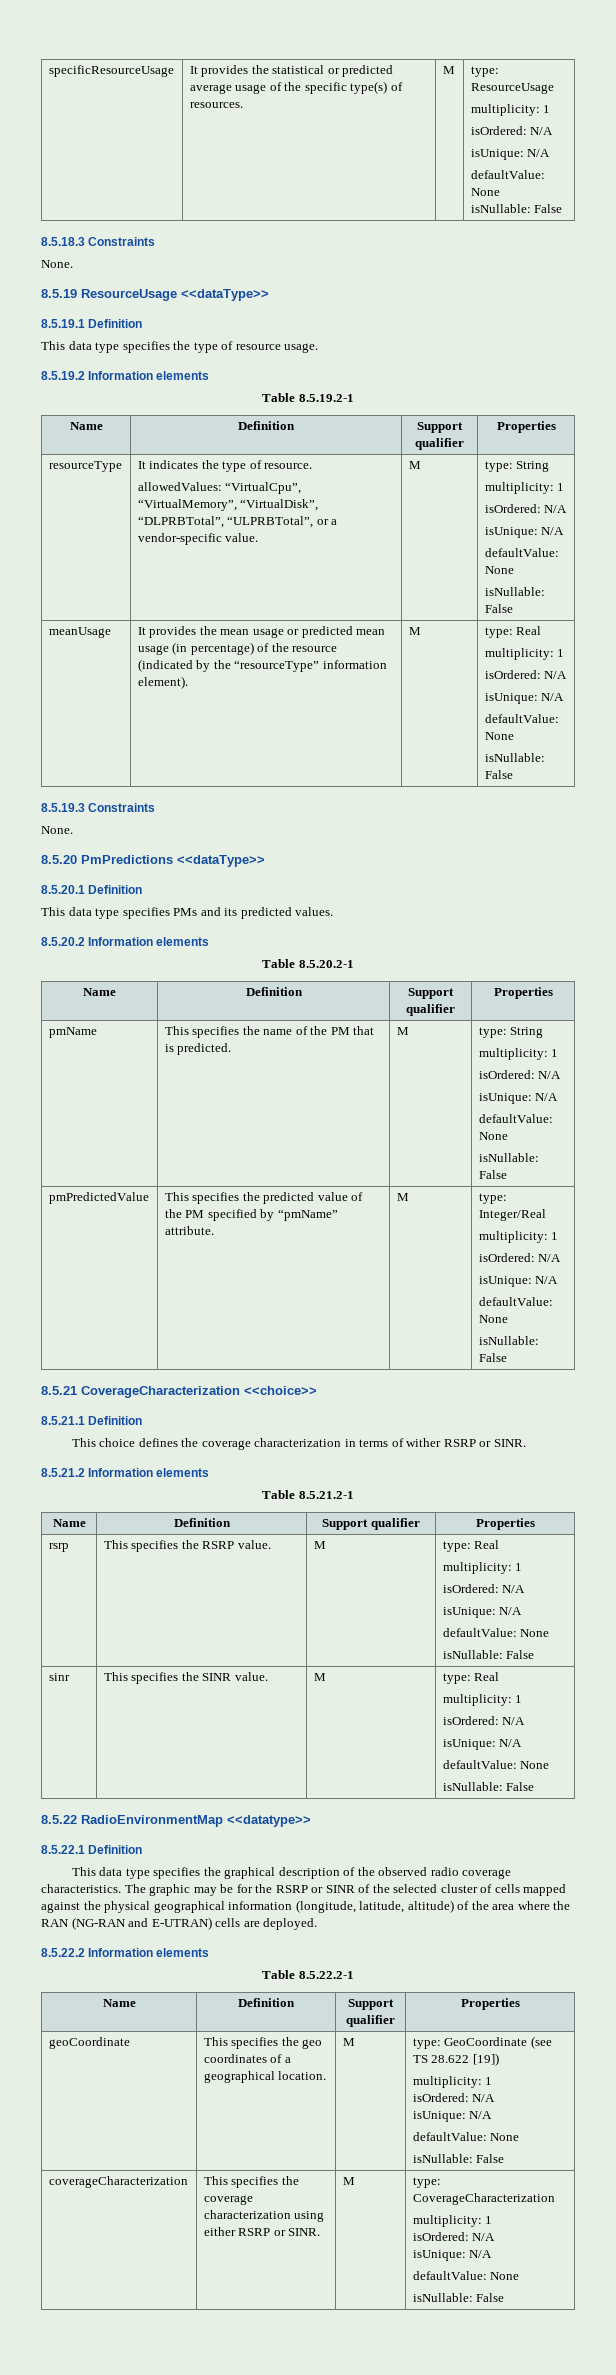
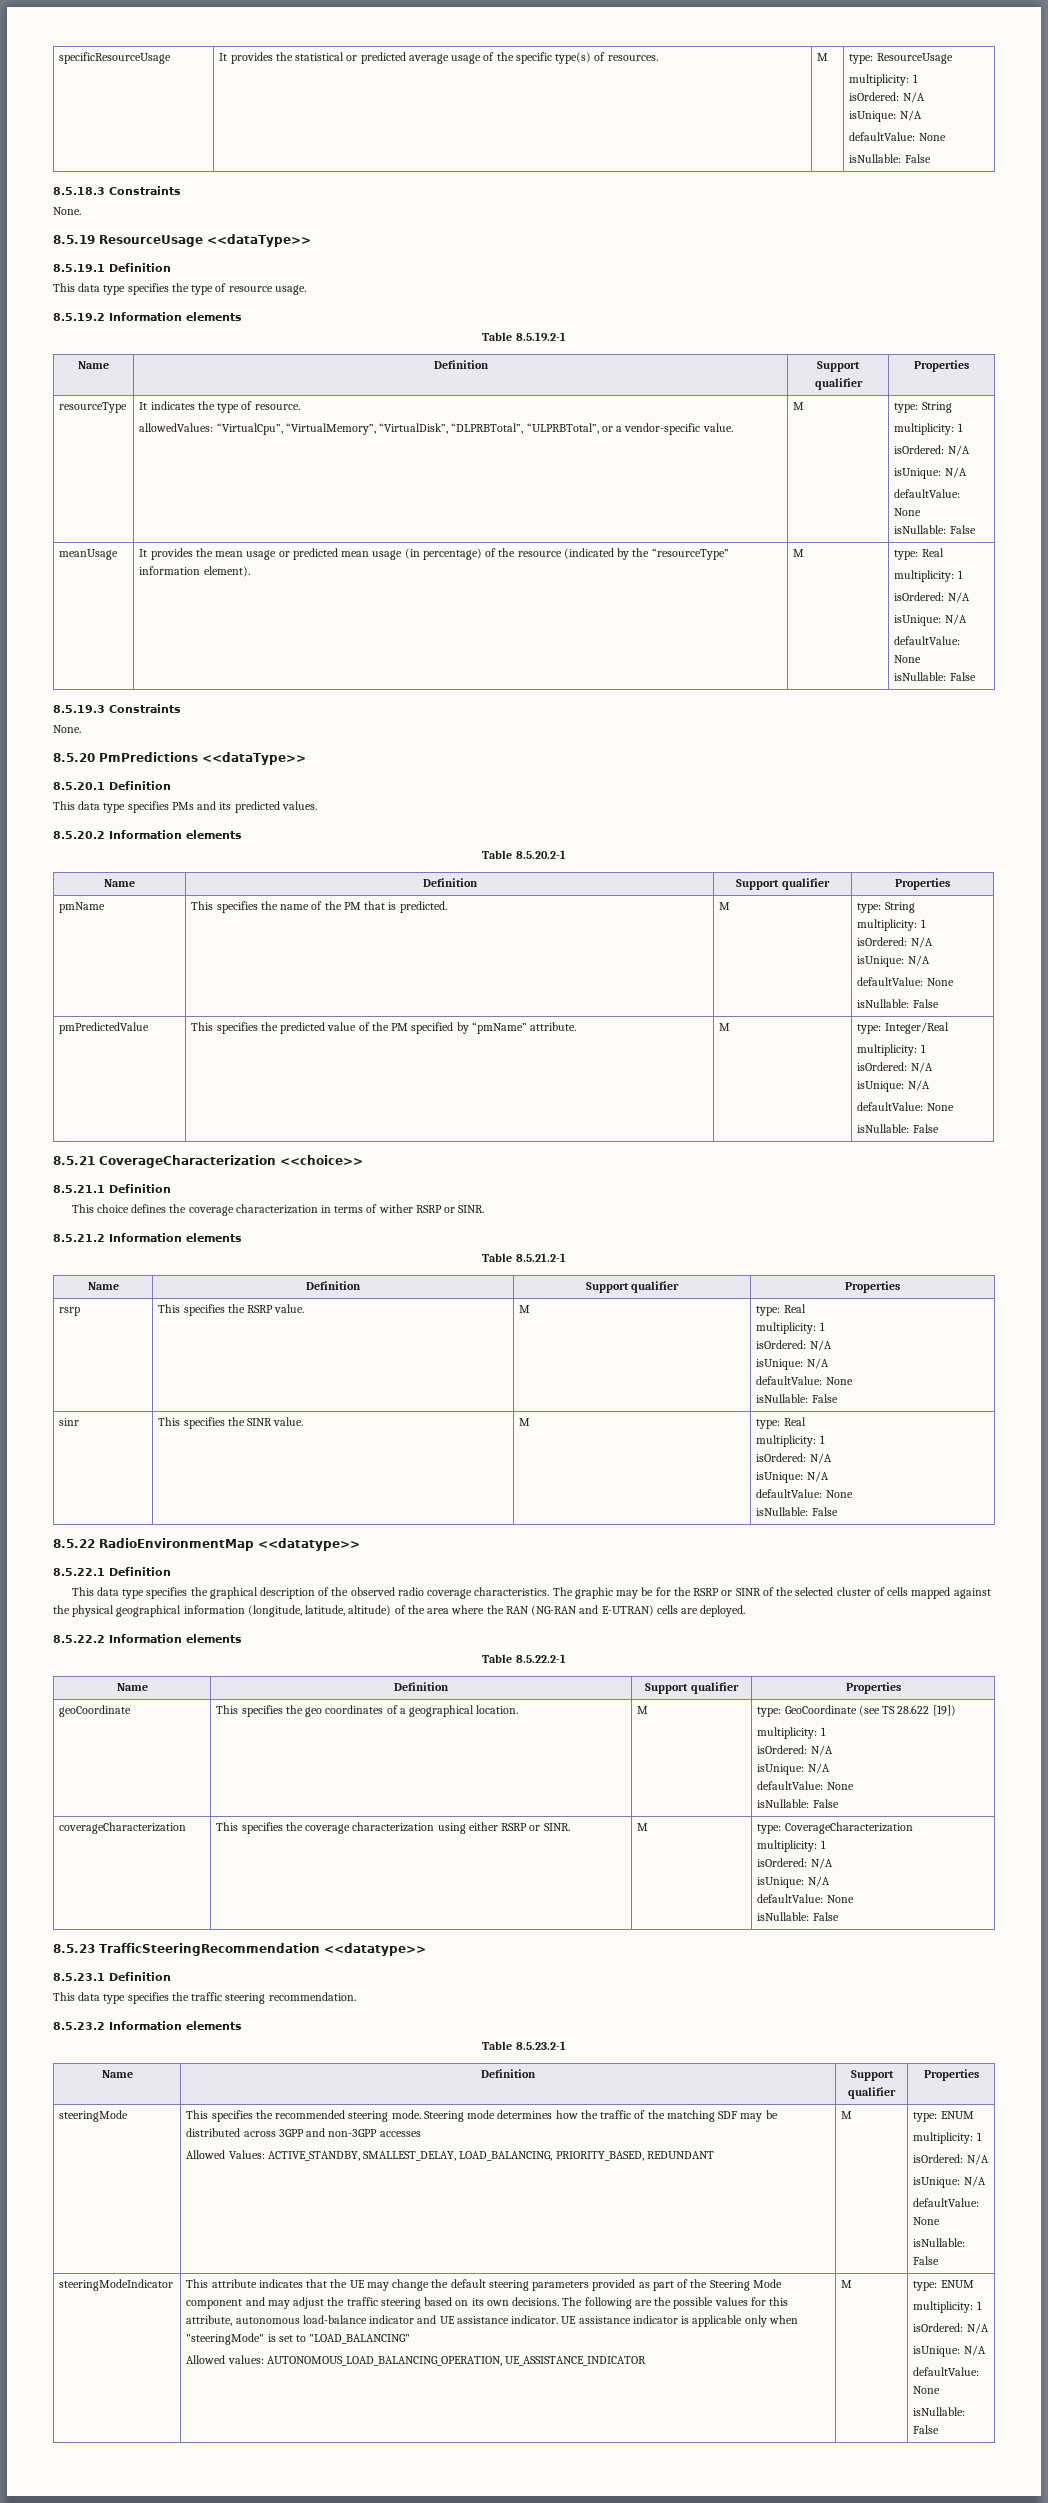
(505, 2297) none -> [53,1943,426,1956] [53,1972,171,1981] [53,1992,356,2004] [53,2021,242,2030] [482,2041,566,2050] [101,2070,133,2078] [481,2069,536,2078] [850,2070,894,2081] [848,2087,896,2099] [923,2069,979,2081] [59,2110,129,2122] [186,2110,778,2122] [186,2128,421,2137] [186,2150,714,2161] [841,2111,853,2119] [913,2111,974,2122] [913,2132,982,2144] [913,2154,989,2165] [913,2176,986,2188] [913,2198,980,2207] [913,2217,941,2225] [913,2238,966,2247] [913,2256,940,2265] [59,2279,174,2291] [186,2279,782,2291] [186,2297,788,2309] [186,2315,798,2327] [186,2333,411,2345] [186,2355,647,2366] [841,2280,853,2288] [913,2280,974,2291] [913,2301,982,2313] [913,2323,989,2334] [913,2345,986,2357] [913,2367,980,2376] [913,2386,941,2394] [913,2407,966,2416] [913,2425,940,2434] // 8.5.23 TrafficSteeringRecommendation <<datatype>> // 8.5.23.1 Definition // This data type specifies the traffic steering recommendation. // 8.5.23.2 Information elements // Table 8.5.23.2-1 // Name | Definition | Support qualifier | Properties // steeringMode | This specifies the recommended steering mode. Steering mode determines how the traffic of the matching SDF may be distributed across 3GPP and non-3GPP accesses // Allowed Values: ACTIVE_STANDBY, SMALLEST_DELAY, LOAD_BALANCING, PRIORITY_BASED, REDUNDANT | M | type: ENUM // multiplicity: 1 // isOrdered: N/A // isUnique: N/A // defaultValue: None // isNullable: False // steeringModeIndicator | This attribute indicates that the UE may change the default steering parameters provided as part of the Steering Mode component and may adjust the traffic steering based on its own decisions. The following are the possible values for this attribute, autonomous load-balance indicator and UE assistance indicator. UE assistance indicator is applicable only when "steeringMode" is set to "LOAD_BALANCING" // Allowed values: AUTONOMOUS_LOAD_BALANCING_OPERATION, UE_ASSISTANCE_INDICATOR | M | type: ENUM // multiplicity: 1 // isOrdered: N/A // isUnique: N/A // defaultValue: None // isNullable: False

